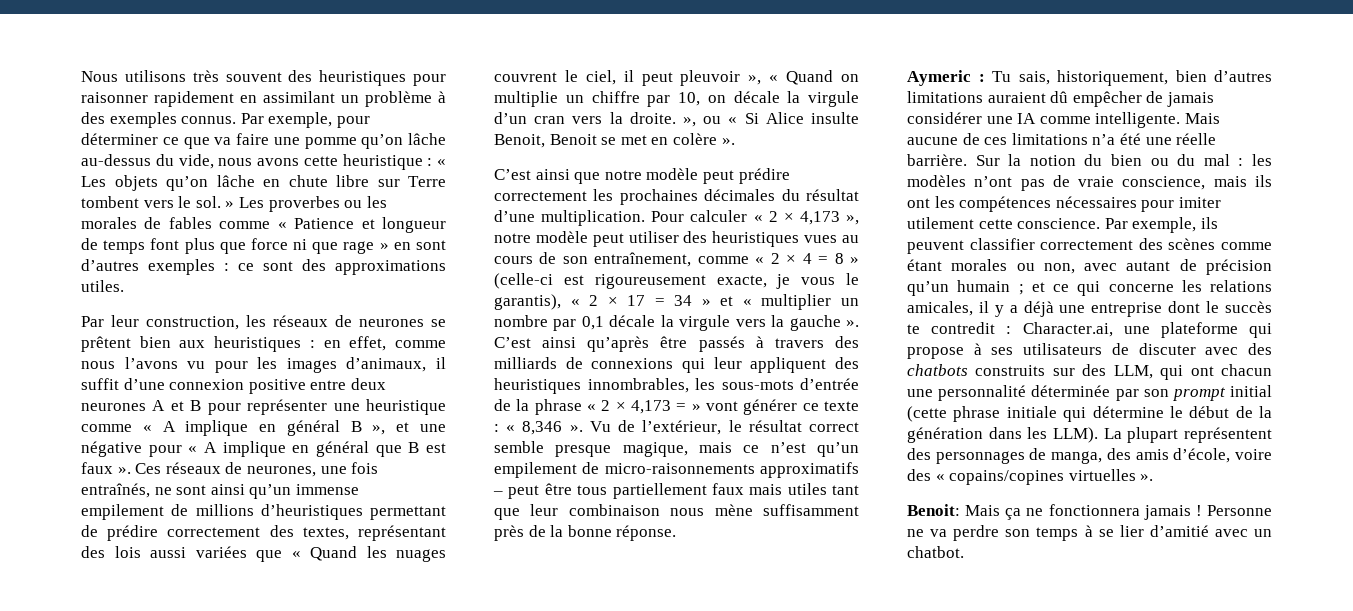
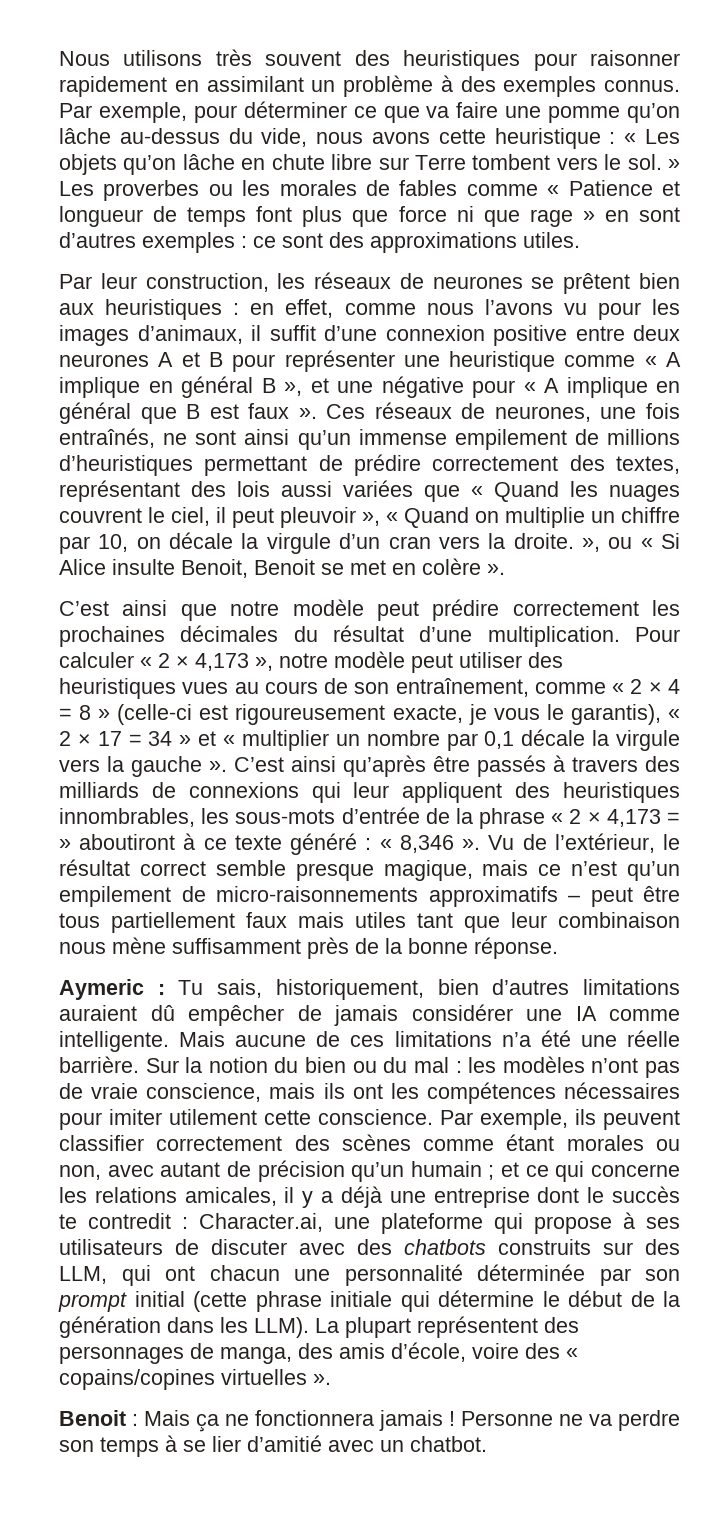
[706,399,798,415] vont générer -> [79,833,196,850] aboutiront à
(859, 406) none -> [290,833,358,855] généré
[907,504,960,516] Benoit: -> [59,1410,138,1426] Benoit :

